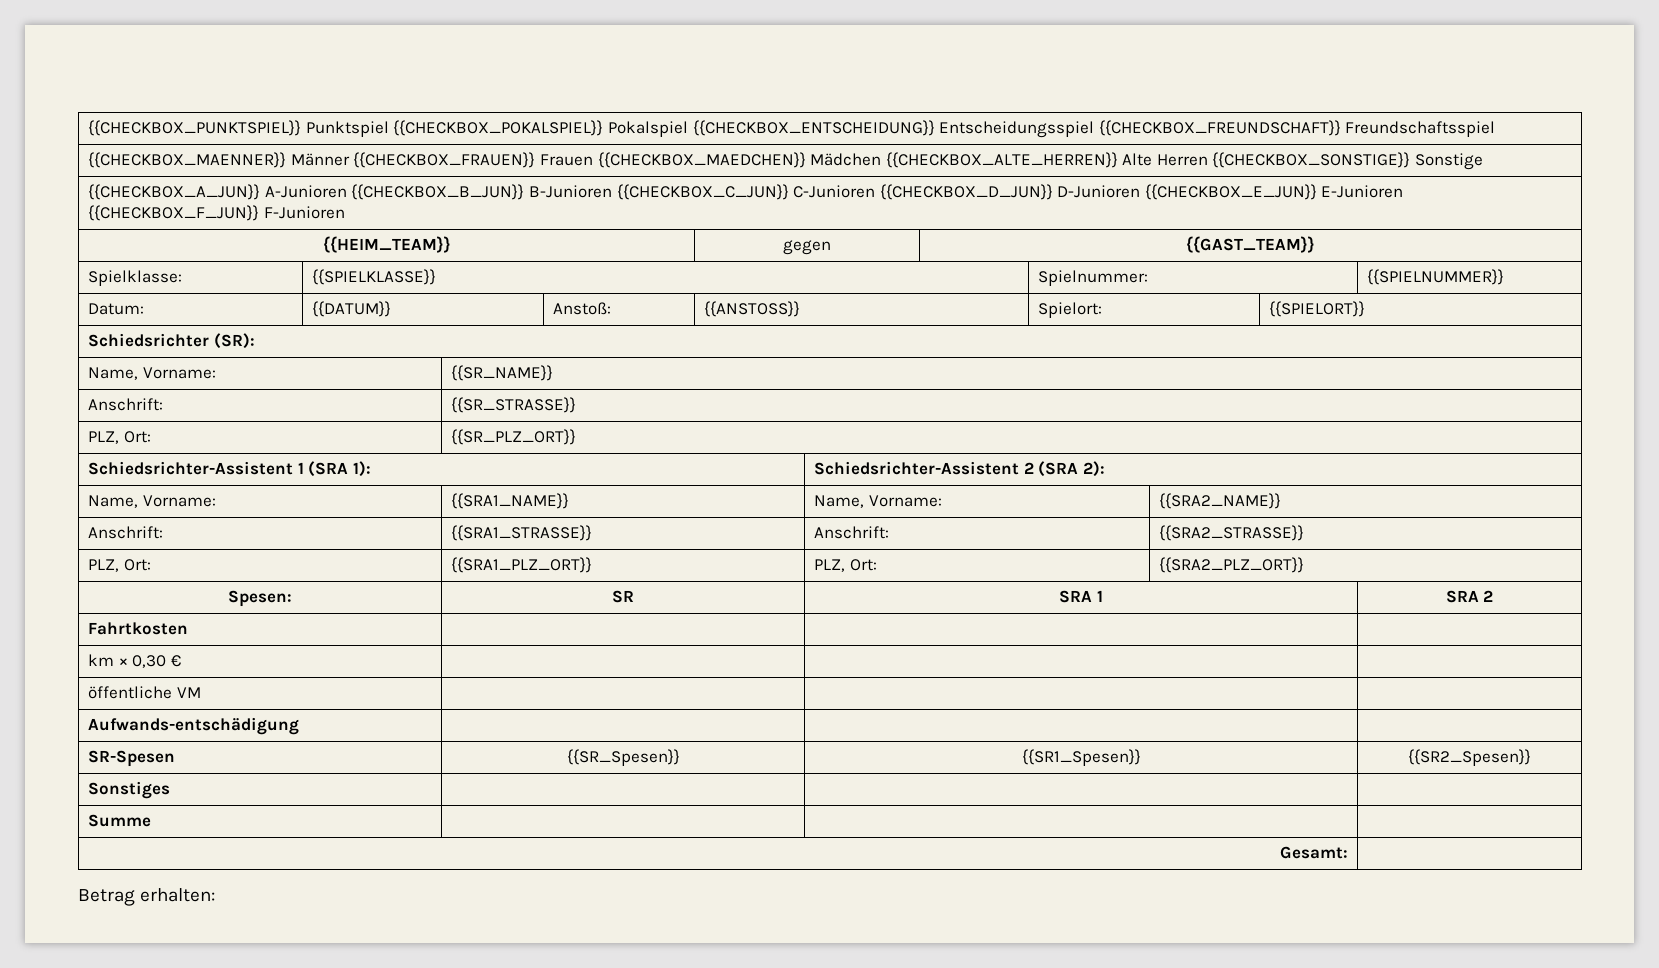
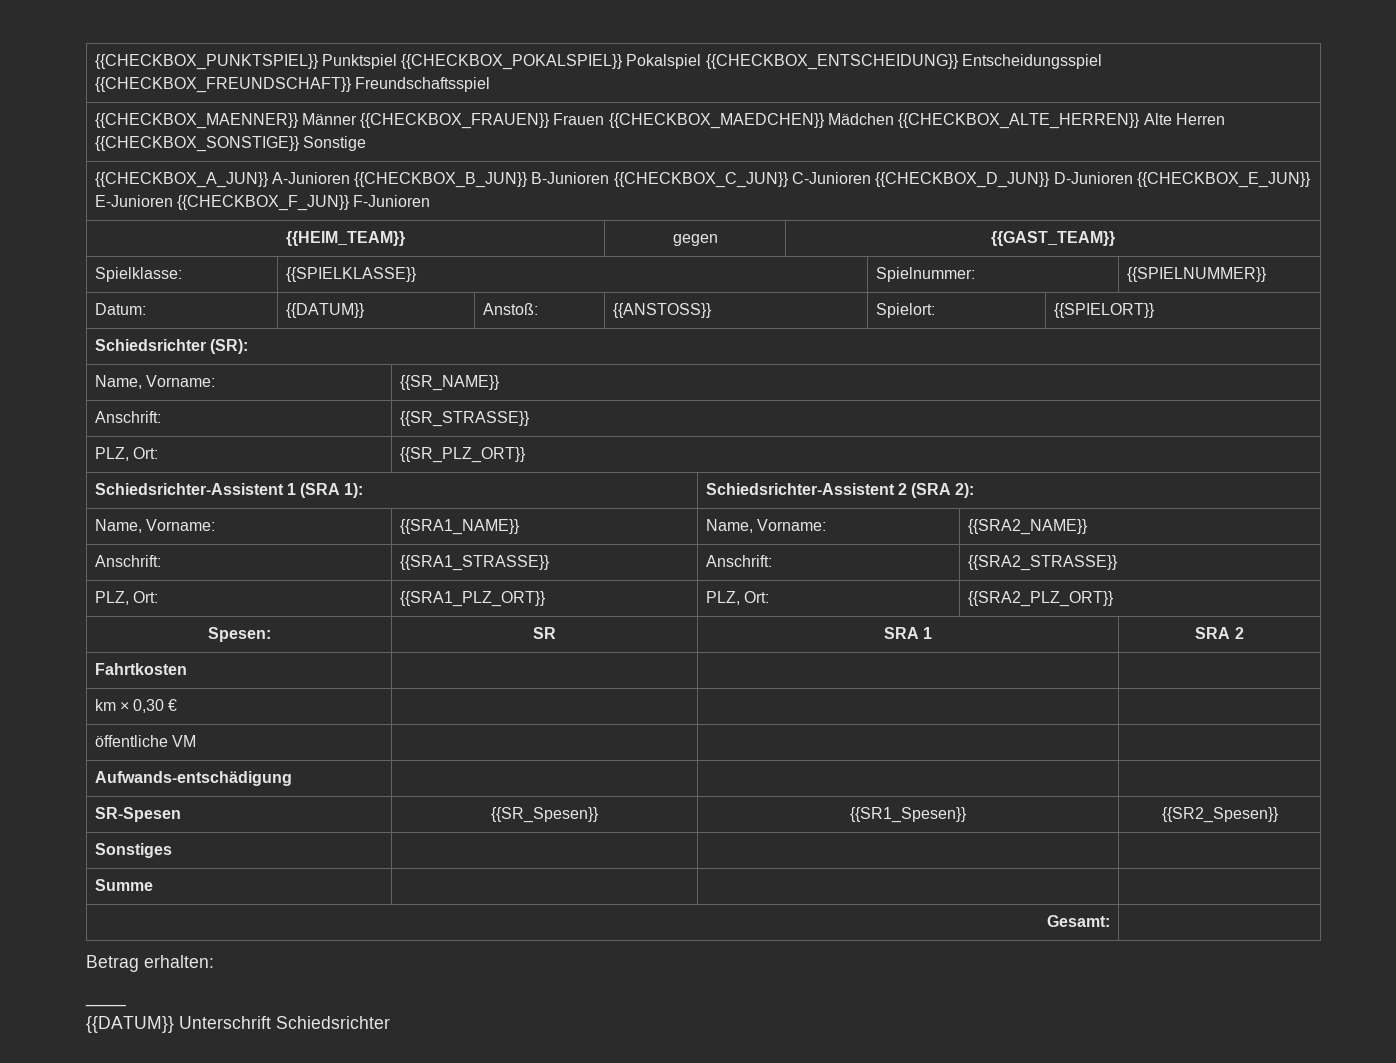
(216, 895) none -> [85,1003,126,1007] [86,1016,390,1033] // ____ // {{DATUM}} Unterschrift Schiedsrichter

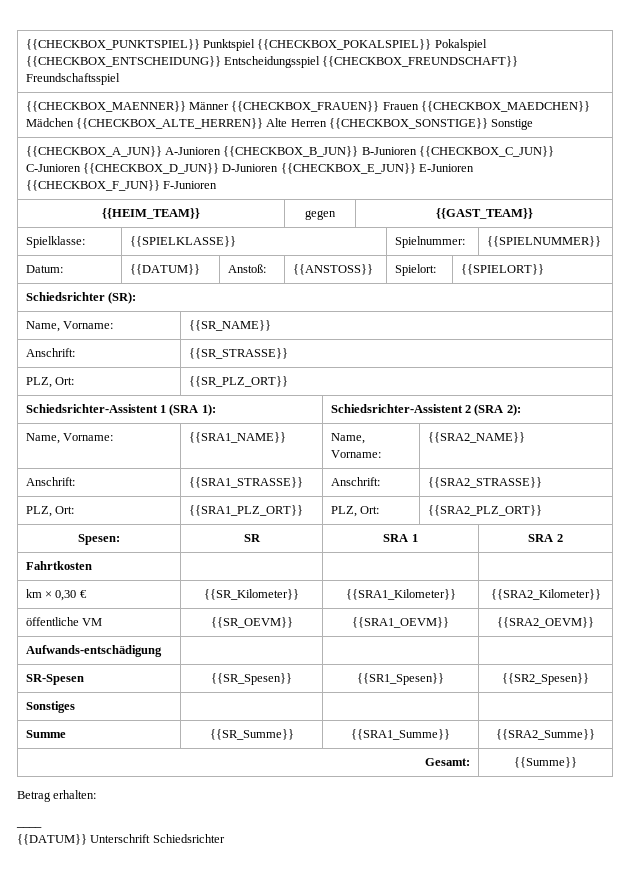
(178, 705) | | -> [204,589,299,600] [345,589,456,600] [490,589,601,600] {{SR_Kilometer}} | {{SRA1_Kilometer}} | {{SRA2_Kilometer}}
(196, 741) | | -> [210,617,293,628] [352,617,449,628] [497,617,594,628] {{SR_OEVM}} | {{SRA1_OEVM}} | {{SRA2_OEVM}}
(153, 885) | | -> [209,729,294,740] [351,729,450,740] [496,729,595,740] {{SR_Summe}} | {{SRA1_Summe}} | {{SRA2_Summe}}
(1111, 921) none -> [514,757,577,768] {{Summe}}

